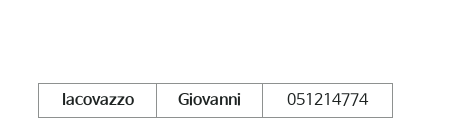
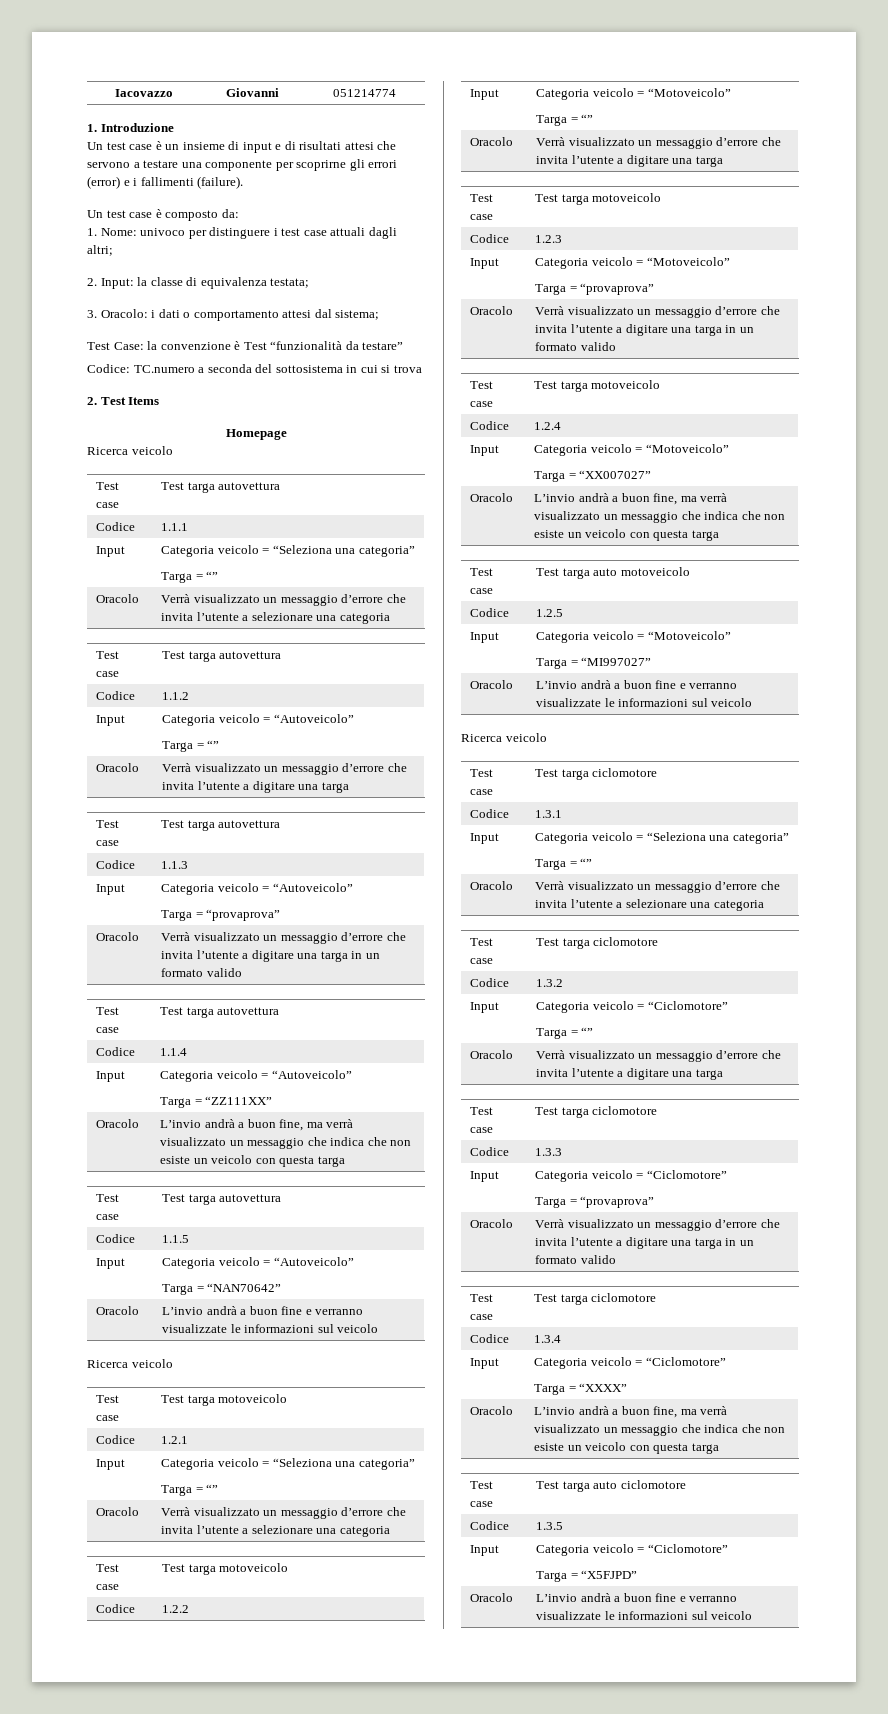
(369, 99) none -> [87,123,174,132] [87,141,397,153] [87,159,398,171] [87,176,244,189] [87,209,239,221] [87,227,397,239] [87,245,113,256] [87,277,310,289] [87,309,380,321] [87,341,404,350] [87,364,422,373] [87,397,160,405] [225,429,287,440] [87,446,173,455] [96,482,120,490] [96,502,120,508] [161,482,281,493] [96,522,136,531] [161,523,189,531] [96,546,126,557] [161,545,415,557] [161,571,219,583] [96,594,140,603] [161,594,406,606] [161,612,390,624] [96,651,120,659] [96,671,120,677] [162,651,282,662] [96,691,136,700] [162,692,190,700] [96,715,126,726] [162,714,354,726] [162,740,220,752] [96,763,140,772] [162,763,407,775] [162,781,349,793] [96,820,120,828] [96,840,120,846] [161,820,281,831] [96,860,136,869] [161,861,189,869] [96,884,126,895] [161,883,353,895] [161,909,281,921] [96,932,140,941] [161,932,406,944] [161,950,380,962] [161,968,242,977] [96,1007,120,1015] [96,1027,120,1033] [160,1007,280,1018] [96,1047,136,1056] [160,1048,188,1056] [96,1071,126,1082] [160,1070,352,1082] [160,1096,273,1108] [96,1119,140,1128] [160,1119,354,1131] [160,1137,412,1149] [160,1155,345,1167] [96,1194,120,1202] [96,1214,120,1220] [162,1194,282,1205] [96,1234,136,1243] [162,1235,190,1243] [96,1258,126,1269] [162,1257,354,1269] [162,1283,282,1295] [96,1306,140,1315] [162,1306,364,1315] [162,1324,379,1333] [87,1359,173,1368] [96,1395,120,1403] [96,1415,120,1421] [161,1394,288,1406] [96,1435,136,1444] [161,1436,189,1444] [96,1459,126,1470] [161,1458,415,1470] [161,1484,219,1496] [96,1507,140,1516] [161,1507,406,1519] [161,1525,390,1537] [96,1564,120,1572] [96,1584,120,1590] [162,1563,289,1575] [96,1604,136,1613] [162,1605,190,1613] [470,89,500,100] [536,88,731,100] [536,114,594,126] [470,137,514,146] [536,137,781,149] [536,155,723,167] [470,194,494,202] [470,214,494,220] [535,193,662,205] [470,234,510,243] [535,235,563,243] [470,258,500,269] [535,257,730,269] [535,283,655,295] [470,306,514,315] [535,306,780,318] [535,324,754,336] [535,342,616,351] [470,381,494,389] [470,401,494,407] [534,380,661,392] [470,421,510,430] [534,422,562,430] [470,445,500,456] [534,444,729,456] [534,470,652,482] [470,493,514,502] [534,493,728,505] [534,511,786,523] [534,529,719,541] [470,568,494,576] [470,588,494,594] [536,567,690,579] [470,608,510,617] [536,609,564,617] [470,632,500,643] [536,631,731,643] [536,657,652,669] [470,680,514,689] [536,680,738,689] [536,698,753,707] [461,733,547,742] [470,769,494,777] [470,789,494,795] [535,768,658,780] [470,809,510,818] [535,810,563,818] [470,833,500,844] [535,832,789,844] [535,858,593,870] [470,881,514,890] [535,881,780,893] [535,899,764,911] [470,938,494,946] [470,958,494,964] [536,937,659,949] [470,978,510,987] [536,979,564,987] [470,1002,500,1013] [536,1001,728,1013] [536,1027,594,1039] [470,1050,514,1059] [536,1050,781,1062] [536,1068,723,1080] [470,1107,494,1115] [470,1127,494,1133] [535,1106,658,1118] [470,1147,510,1156] [535,1148,563,1156] [470,1171,500,1182] [535,1170,727,1182] [535,1196,655,1208] [470,1219,514,1228] [535,1219,780,1231] [535,1237,754,1249] [535,1255,616,1264] [470,1294,494,1302] [470,1314,494,1320] [534,1293,657,1305] [470,1334,510,1343] [534,1335,562,1343] [470,1358,500,1369] [534,1357,726,1369] [534,1383,628,1395] [470,1406,514,1415] [534,1406,728,1418] [534,1424,786,1436] [534,1442,719,1454] [470,1481,494,1489] [470,1501,494,1507] [536,1480,686,1492] [470,1521,510,1530] [536,1522,564,1530] [470,1545,500,1556] [536,1544,728,1556] [536,1570,638,1582] [470,1593,514,1602] [536,1593,738,1602] [536,1611,753,1620] // 1. Introduzione // Un test case è un insieme di input e di risultati attesi che servono a testare una componente per scoprirne gli errori (error) e i fallimenti (failure). // Un test case è composto da: // 1. Nome: univoco per distinguere i test case attuali dagli altri; // 2. Input: la classe di equivalenza testata; // 3. Oracolo: i dati o comportamento attesi dal sistema; // Test Case: la convenzione è Test “funzionalità da testare” // Codice: TC.numero a seconda del sottosistema in cui si trova // 2. Test Items // Homepage // Ricerca veicolo // Test case | Test targa autovettura // Codice | 1.1.1 // Input | Categoria veicolo = “Seleziona una categoria” // Targa = “” // Oracolo | Verrà visualizzato un messaggio d’errore che invita l’utente a selezionare una categoria // Test case | Test targa autovettura // Codice | 1.1.2 // Input | Categoria veicolo = “Autoveicolo” // Targa = “” // Oracolo | Verrà visualizzato un messaggio d’errore che invita l’utente a digitare una targa // Test case | Test targa autovettura // Codice | 1.1.3 // Input | Categoria veicolo = “Autoveicolo” // Targa = “provaprova” // Oracolo | Verrà visualizzato un messaggio d’errore che invita l’utente a digitare una targa in un formato valido // Test case | Test targa autovettura // Codice | 1.1.4 // Input | Categoria veicolo = “Autoveicolo” // Targa = “ZZ111XX” // Oracolo | L’invio andrà a buon fine, ma verrà visualizzato un messaggio che indica che non esiste un veicolo con questa targa // Test case | Test targa autovettura // Codice | 1.1.5 // Input | Categoria veicolo = “Autoveicolo” // Targa = “NAN70642” // Oracolo | L’invio andrà a buon fine e verranno visualizzate le informazioni sul veicolo // Ricerca veicolo // Test case | Test targa motoveicolo // Codice | 1.2.1 // Input | Categoria veicolo = “Seleziona una categoria” // Targa = “” // Oracolo | Verrà visualizzato un messaggio d’errore che invita l’utente a selezionare una categoria // Test case | Test targa motoveicolo // Codice | 1.2.2 // Input | Categoria veicolo = “Motoveicolo” // Targa = “” // Oracolo | Verrà visualizzato un messaggio d’errore che invita l’utente a digitare una targa // Test case | Test targa motoveicolo // Codice | 1.2.3 // Input | Categoria veicolo = “Motoveicolo” // Targa = “provaprova” // Oracolo | Verrà visualizzato un messaggio d’errore che invita l’utente a digitare una targa in un formato valido // Test case | Test targa motoveicolo // Codice | 1.2.4 // Input | Categoria veicolo = “Motoveicolo” // Targa = “XX007027” // Oracolo | L’invio andrà a buon fine, ma verrà visualizzato un messaggio che indica che non esiste un veicolo con questa targa // Test case | Test targa auto motoveicolo // Codice | 1.2.5 // Input | Categoria veicolo = “Motoveicolo” // Targa = “MI997027” // Oracolo | L’invio andrà a buon fine e verranno visualizzate le informazioni sul veicolo // Ricerca veicolo // Test case | Test targa ciclomotore // Codice | 1.3.1 // Input | Categoria veicolo = “Seleziona una categoria” // Targa = “” // Oracolo | Verrà visualizzato un messaggio d’errore che invita l’utente a selezionare una categoria // Test case | Test targa ciclomotore // Codice | 1.3.2 // Input | Categoria veicolo = “Ciclomotore” // Targa = “” // Oracolo | Verrà visualizzato un messaggio d’errore che invita l’utente a digitare una targa // Test case | Test targa ciclomotore // Codice | 1.3.3 // Input | Categoria veicolo = “Ciclomotore” // Targa = “provaprova” // Oracolo | Verrà visualizzato un messaggio d’errore che invita l’utente a digitare una targa in un formato valido // Test case | Test targa ciclomotore // Codice | 1.3.4 // Input | Categoria veicolo = “Ciclomotore” // Targa = “XXXX” // Oracolo | L’invio andrà a buon fine, ma verrà visualizzato un messaggio che indica che non esiste un veicolo con questa targa // Test case | Test targa auto ciclomotore // Codice | 1.3.5 // Input | Categoria veicolo = “Ciclomotore” // Targa = “X5FJPD” // Oracolo | L’invio andrà a buon fine e verranno visualizzate le informazioni sul veicolo

